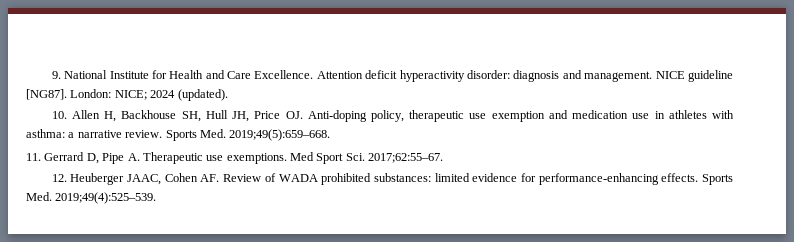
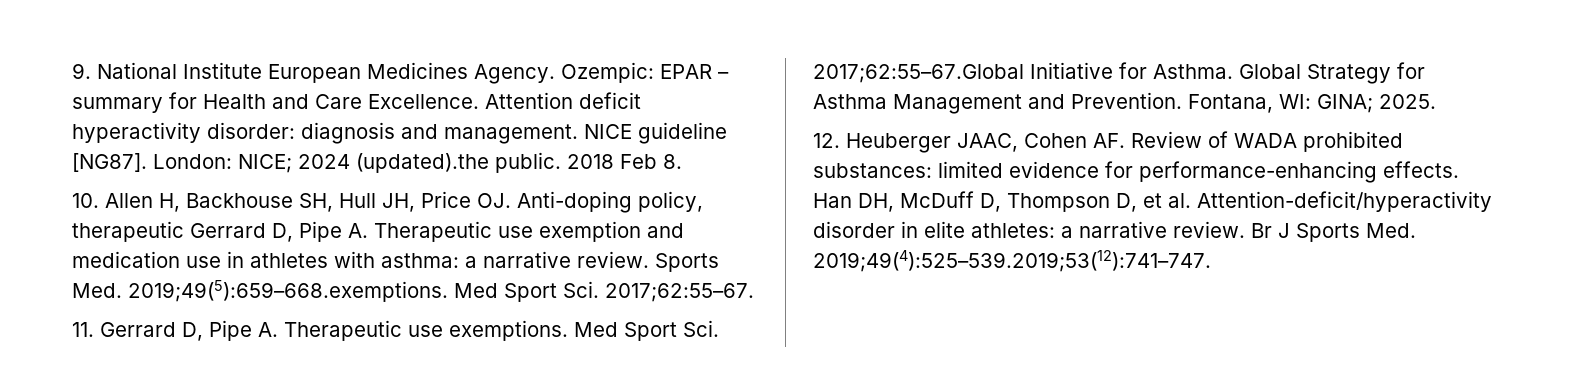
(149, 75) none -> [268,62,729,84] [72,97,163,113] European Medicines Agency. Ozempic: EPAR – summary
[177,89,228,101] (updated). -> [356,152,682,173] (updated).the public. 2018 Feb 8.
(465, 116) none -> [190,221,492,242] Gerrard D, Pipe A. Therapeutic
[229,129,331,141] 2019;49(5):659–668. -> [128,280,754,302] 2019;49(5):659–668.exemptions. Med Sport Sci. 2017;62:55–67.
[368,153,444,163] 2017;62:55–67. -> [813,62,1425,84] [813,92,1436,114] 2017;62:55–67.Global Initiative for Asthma. Global Strategy for Asthma Management and Prevention. Fontana, WI: GINA; 2025.
[702,174,733,185] [26,192,157,204] Sports Med. 2019;49(4):525–539. -> [813,191,1492,212] [813,221,1416,242] [813,250,1211,272] Han DH, McDuff D, Thompson D, et al. Attention-deficit/hyperactivity disorder in elite athletes: a narrative review. Br J Sports Med. 2019;49(4):525–539.2019;53(12):741–747.

